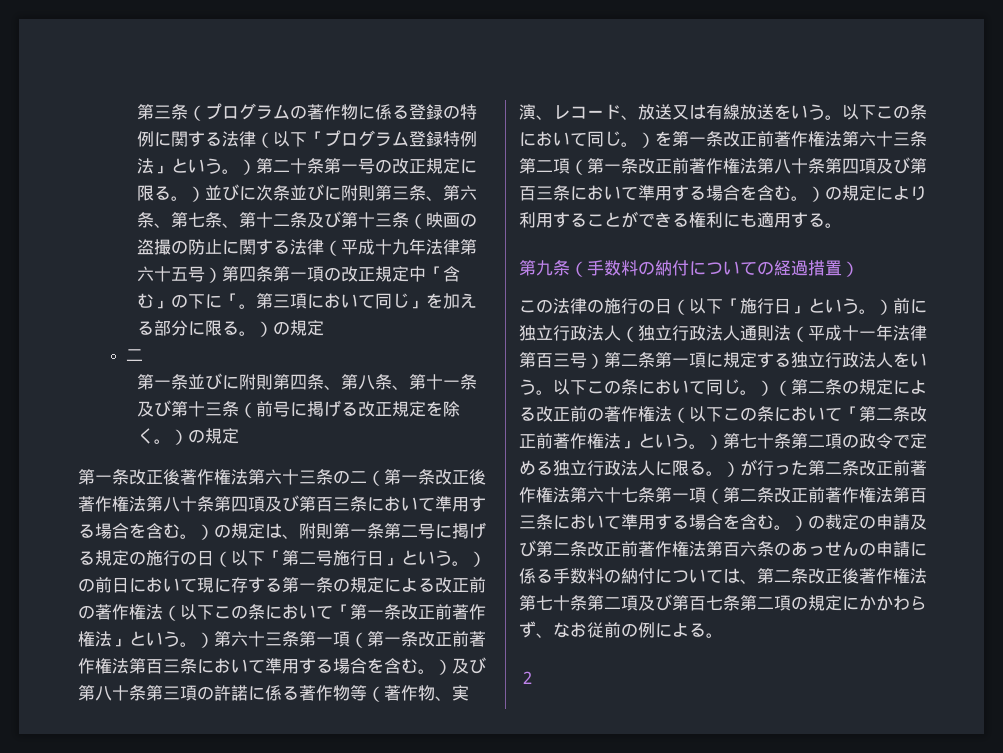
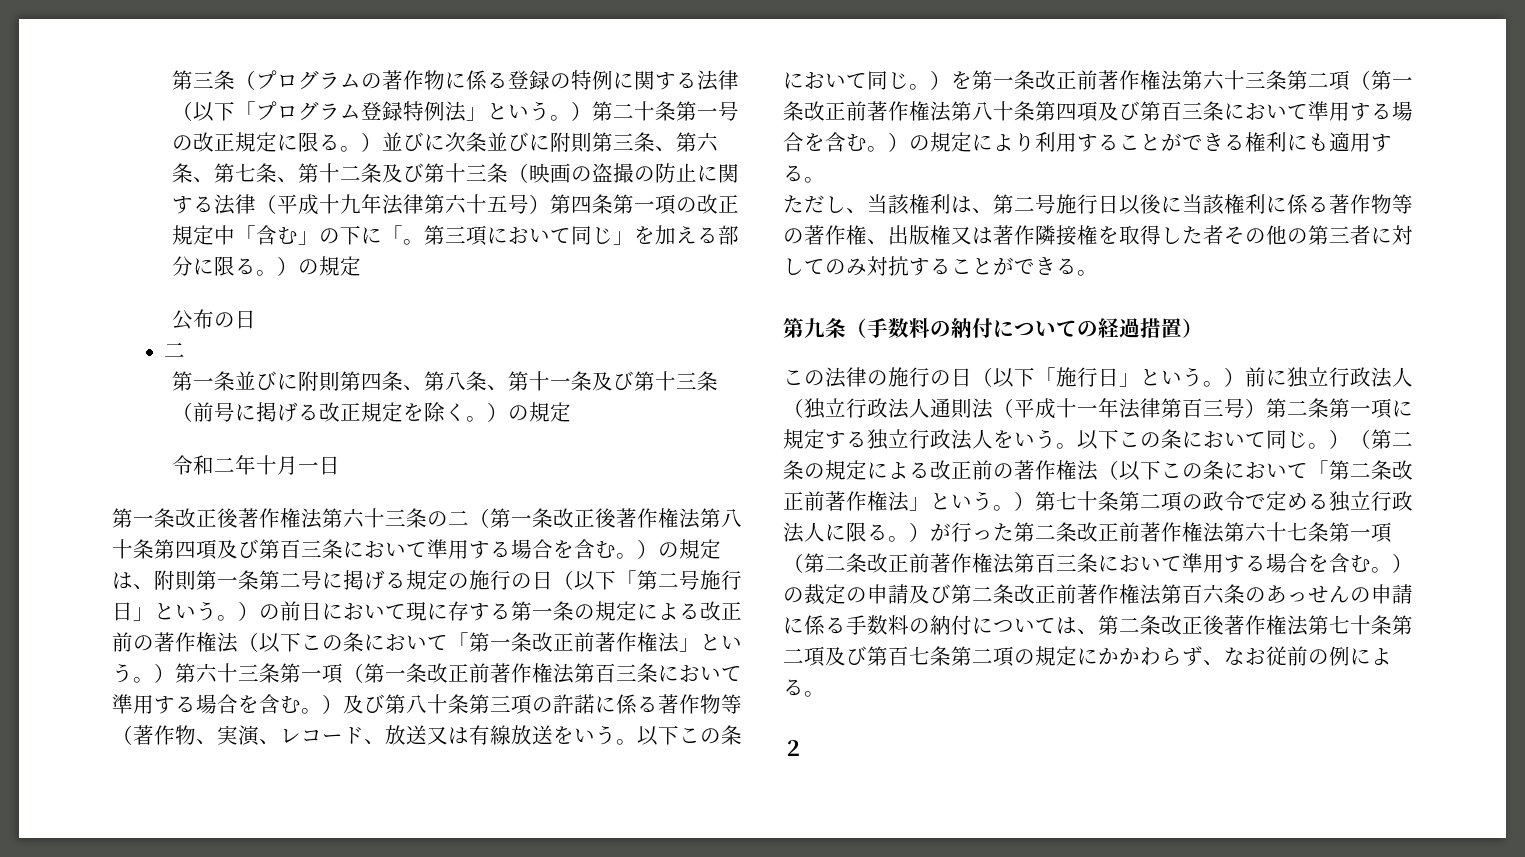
(324, 328) none -> [171,309,256,330] // 公布の日
(239, 436) none -> [171,455,340,475] // 令和二年十月一日
(842, 225) none -> [783,194,1413,215] [783,225,1413,246] [783,256,1098,276] // ただし、当該権利は、第二号施行日以後に当該権利に係る著作物等の著作権、出版権又は著作隣接権を取得した者その他の第三者に対してのみ対抗することができる。

